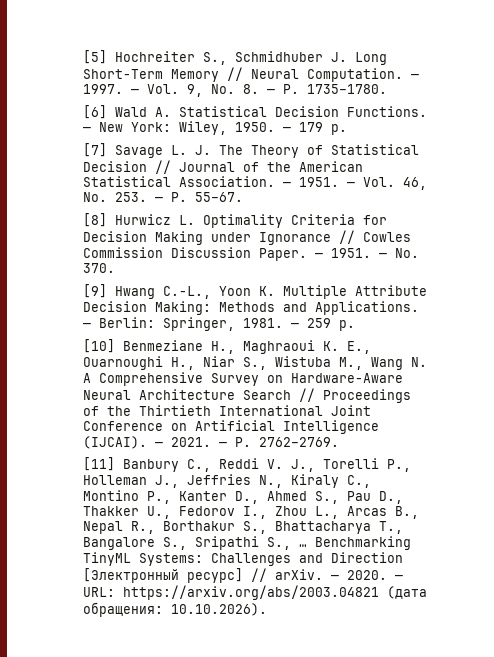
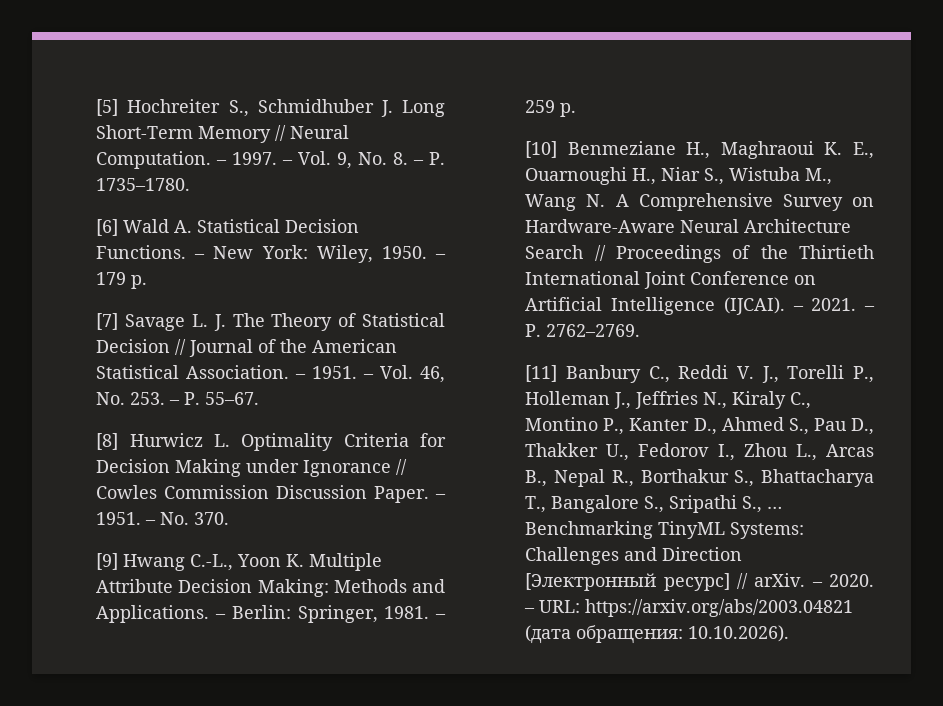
[410,74,419,79] [82,84,139,94] — 1997. — -> [216,152,294,165] – 1997. –
[266,89,275,94] — -> [413,160,425,165] –
[82,127,91,132] — -> [194,254,206,259] –
[282,127,291,132] — -> [435,254,446,259] –
[282,177,355,187] — 1951. — -> [295,366,375,379] – 1951. –
[154,197,163,202] — -> [169,400,181,405] –
[314,248,387,258] — 1951. — -> [435,494,446,499] [96,512,157,525] – 1951. –
[82,323,91,328] — -> [214,614,226,619] –
[290,323,299,328] — -> [435,614,446,619] –
[154,437,227,447] — 2021. — -> [792,298,875,311] – 2021. –
[330,570,403,580] — 2020. — -> [811,574,874,587] [524,608,536,613] – 2020. –

